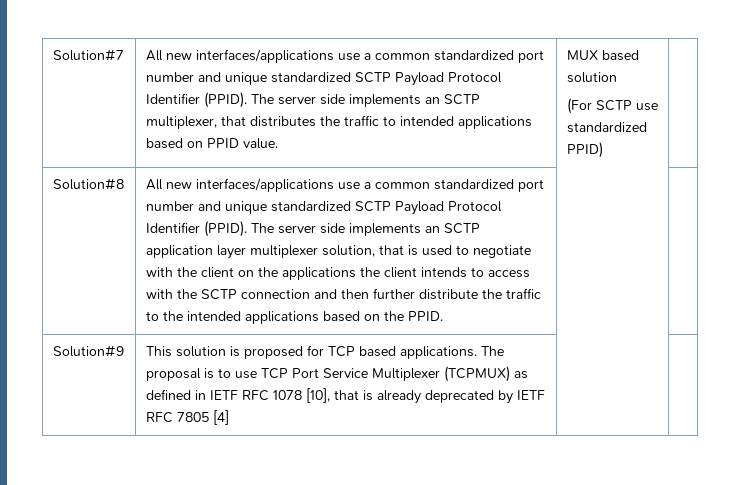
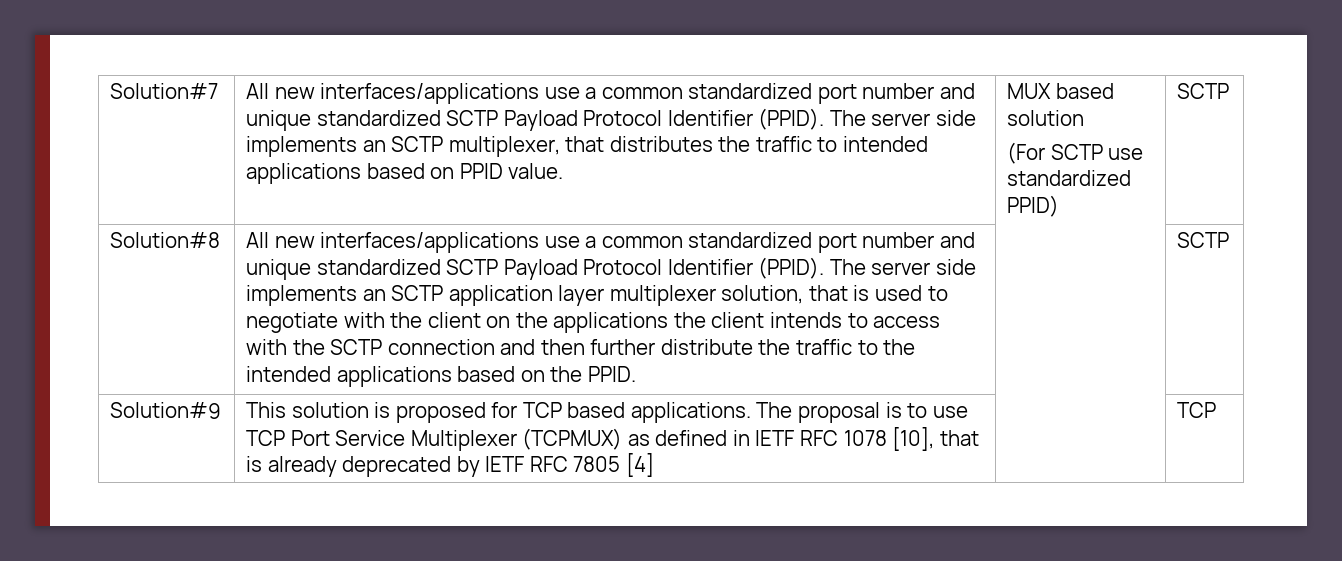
(603, 150) none -> [1177,83,1230,99] SCTP
(443, 316) none -> [1177,232,1230,248] SCTP
(229, 417) none -> [1177,402,1217,418] TCP

